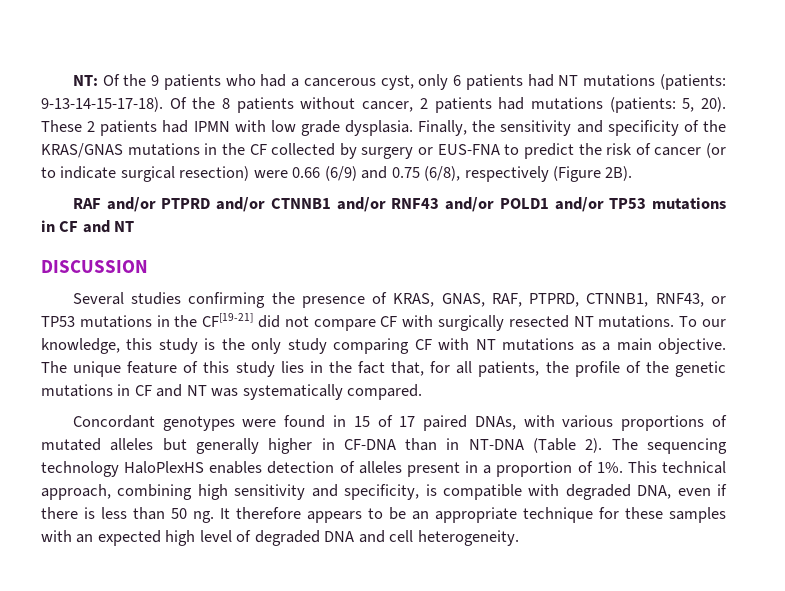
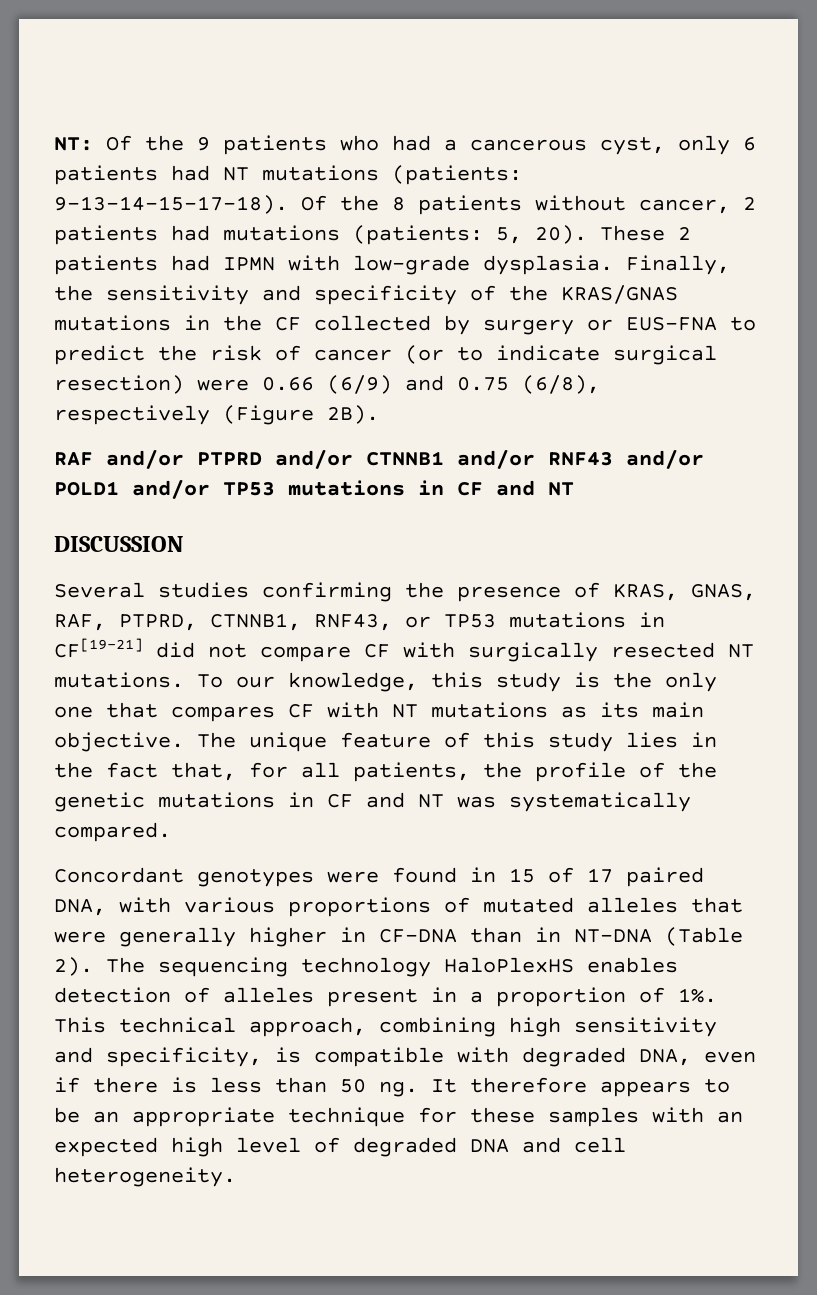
[270,120,340,136] low grade -> [353,255,470,275] low-grade
[174,315,198,327] the -> (665, 620) none
[287,338,410,354] study comparing -> [54,702,275,722] one that compares
[602,342,611,351] a -> [600,702,639,718] its
[474,416,516,430] DNAs, -> [54,899,106,916] DNA,
[162,438,187,451] but -> [691,897,743,913] [54,931,106,943] that were

